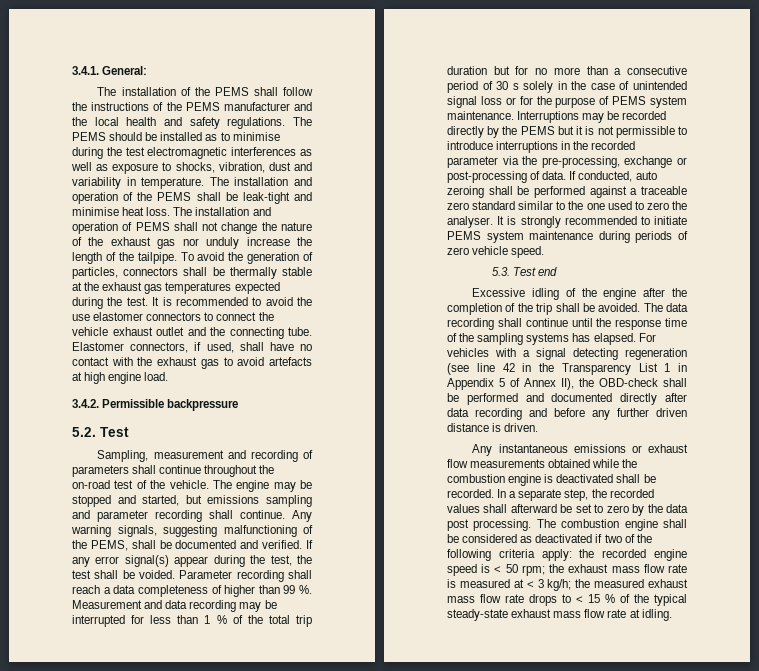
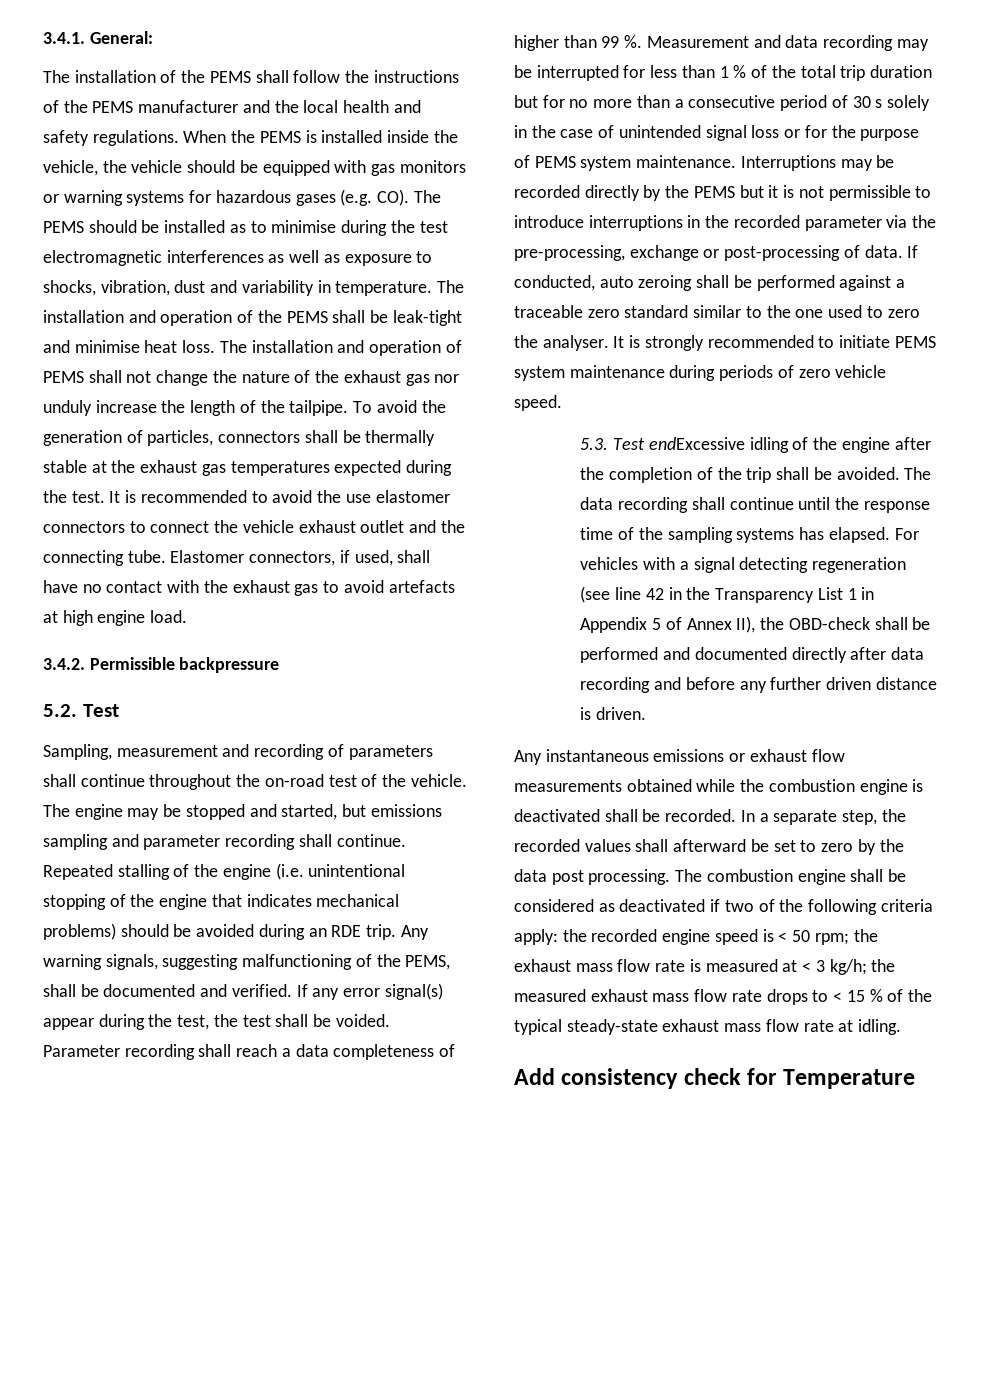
(286, 123) none -> [183,130,458,143] [43,160,466,176] [43,189,410,206] When the PEMS is installed inside the vehicle, the vehicle should be equipped with gas monitors or warning systems for hazardous gases (e.g. CO).
(285, 514) none -> [43,863,406,880] [43,894,400,910] [43,923,397,940] Repeated stalling of the engine (i.e. unintentional stopping of the engine that indicates mechanical problems) should be avoided during an RDE trip.
[538,267,558,276] [472,288,526,297] end // Excessive -> [648,437,745,450] endExcessive
(672, 615) none -> [514,1068,916,1089] // Add consistency check for Temperature

